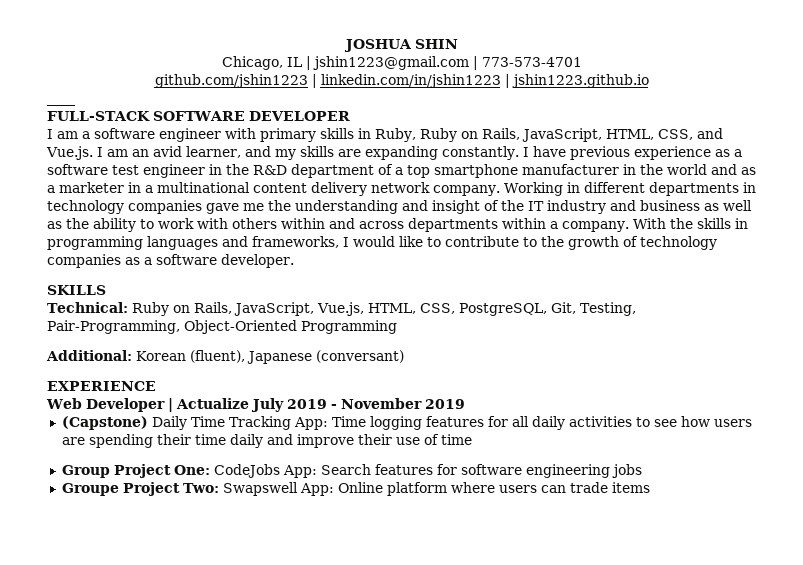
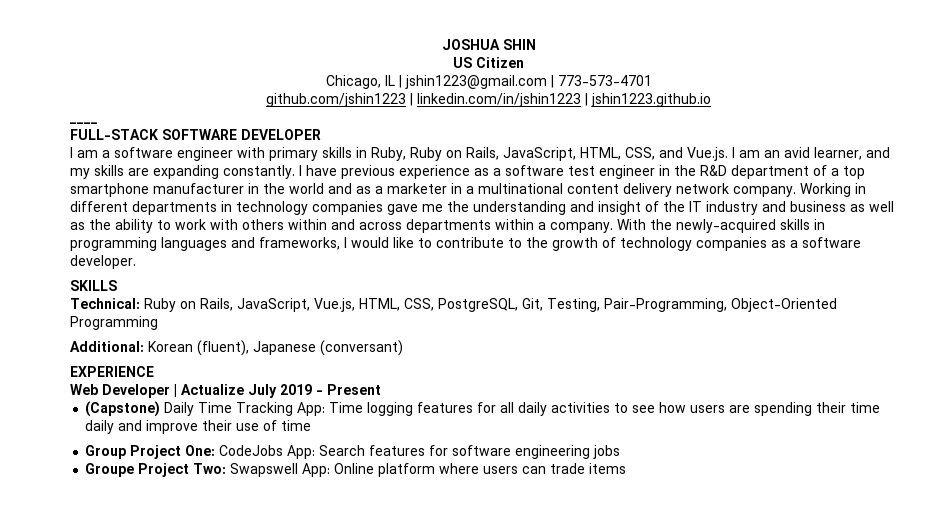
(458, 44) none -> [453,57,524,68] // US Citizen
(693, 223) none -> [676,219,776,233] newly-acquired
[340,398,465,409] November 2019 -> [327,384,381,395] Present

